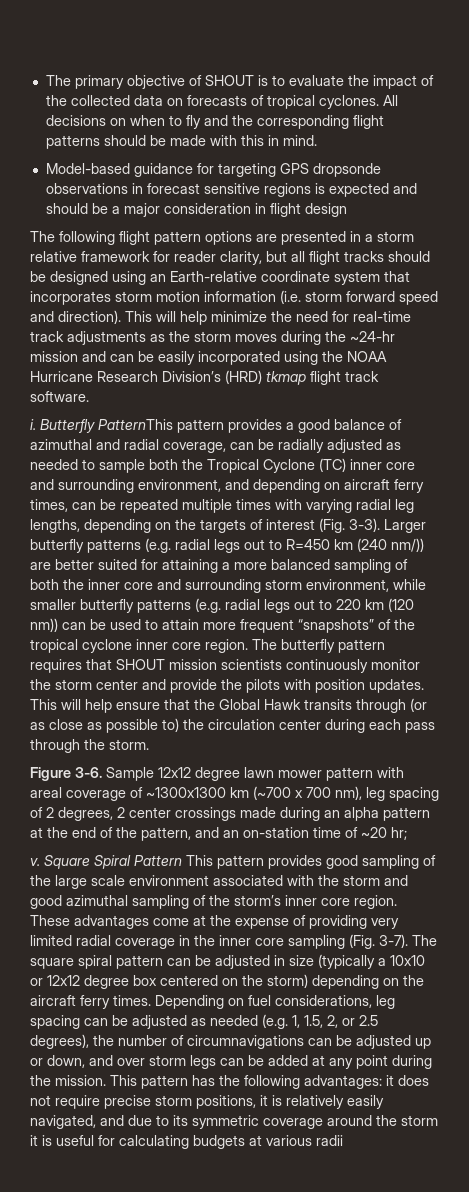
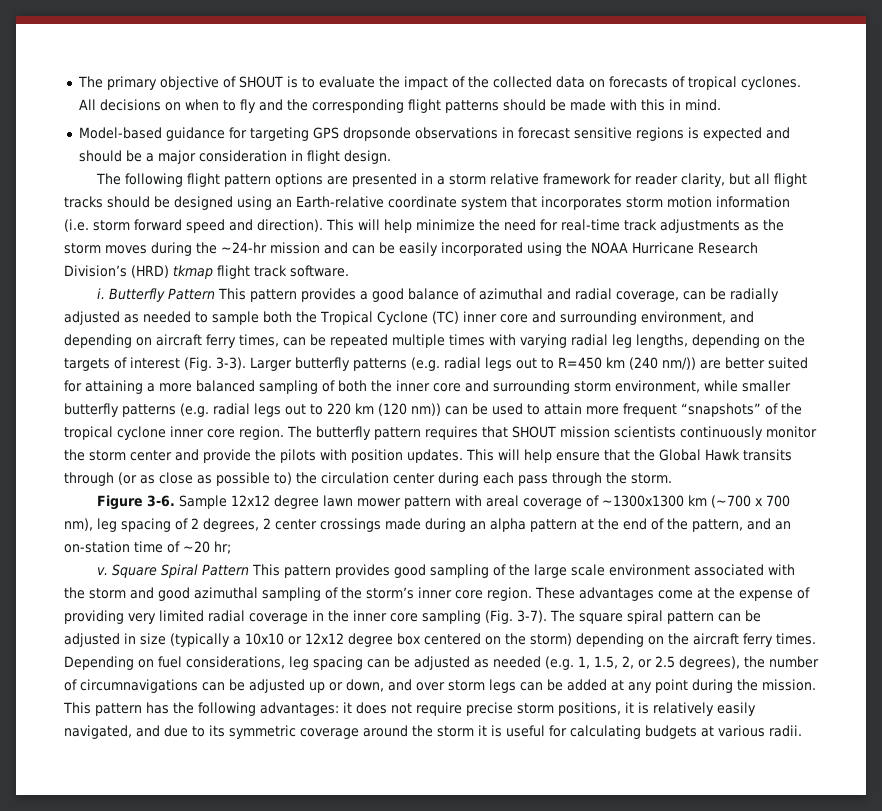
[304,203,347,217] design -> [343,150,391,164] design.
[98,419,173,430] PatternThis -> [167,288,246,300] Pattern This
[316,1135,343,1146] radii -> [769,725,802,737] radii.

